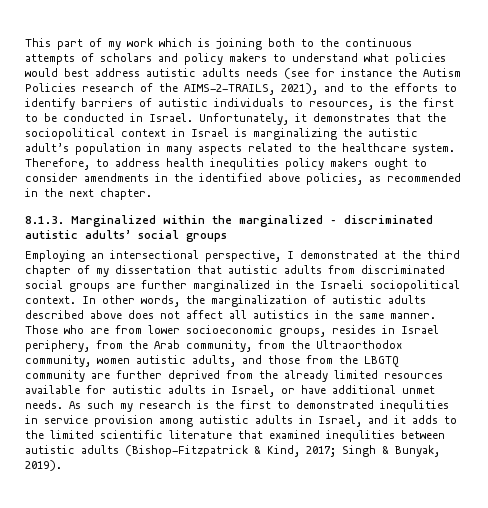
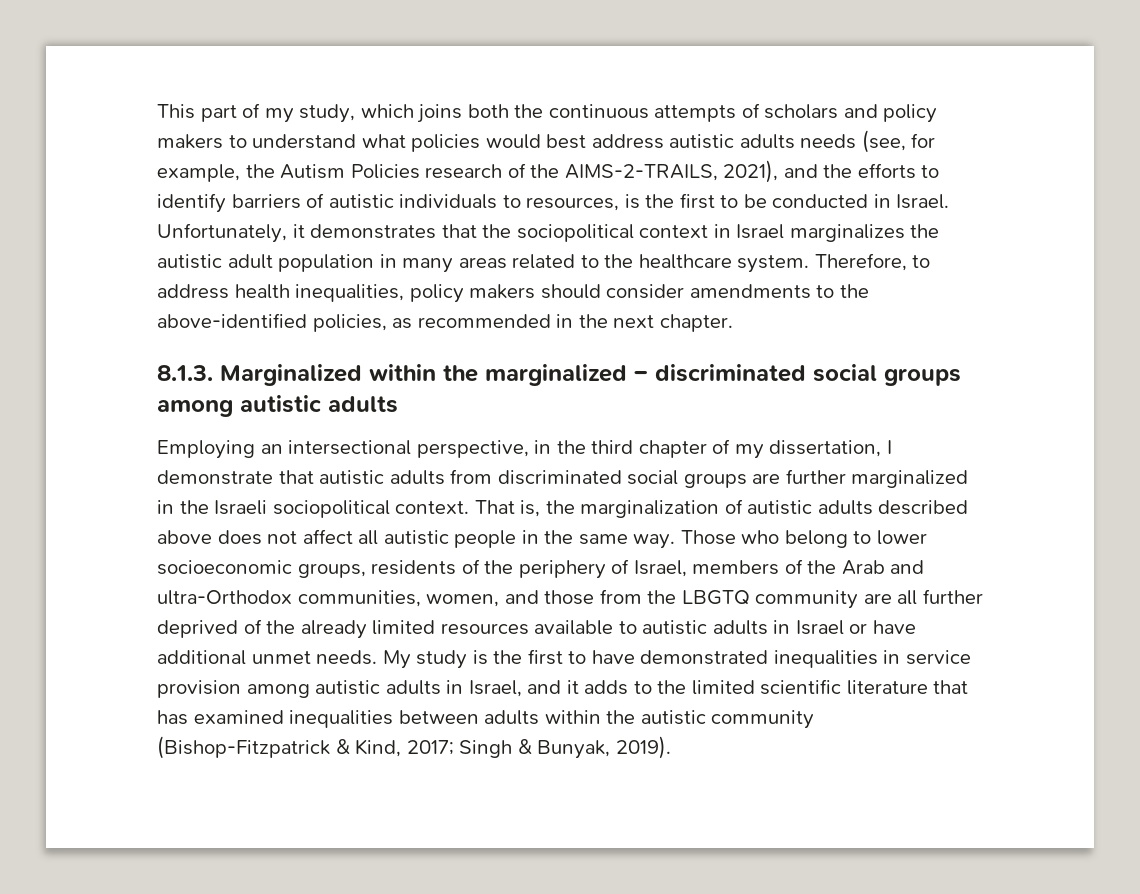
[127,38,314,50] work which is joining both to -> [299,104,509,123] study, which joins both
[284,68,392,79] (see for instance -> [861,130,936,153] [157,164,240,182] (see, for example,
[350,84,363,92] to -> (818, 171) none
[235,128,418,140] [25,143,69,152] is marginalizing the autistic adult’s -> [789,224,940,242] [157,254,273,269] marginalizes the autistic adult
[198,144,242,155] aspects -> [458,257,507,269] areas
[210,158,427,170] [25,173,300,182] inequlities policy makers ought to consider amendments in the identified above -> [295,284,869,303] [157,313,307,328] inequalities, policy makers should consider amendments to the above-identified
[25,230,227,242] autistic adults’ social groups -> [813,364,961,386] [157,395,398,417] social groups among autistic adults
[287,250,396,259] I demonstrated at -> [534,440,552,454] in
[115,265,191,274] dissertation -> [769,440,892,457] [157,470,273,485] dissertation, I demonstrate
[82,295,180,307] In other words, -> [474,500,541,517] That is,
[253,310,309,319] autistics -> [383,530,517,548] autistic people
[390,313,436,319] manner. -> [633,534,676,549] way.
[90,325,142,334] are from -> [784,530,872,548] belong to
[332,325,439,334] [25,340,402,352] [25,355,236,367] resides in Israel periphery, from the Arab community, from the Ultraorthodox community, women autistic adults, -> [371,559,925,579] [157,590,500,607] residents of the periphery of Israel, members of the Arab and ultra-Orthodox communities, women,
(110, 376) none -> [897,590,918,605] all
[226,370,253,379] from -> [243,619,262,634] of
[86,385,275,397] for autistic adults in Israel, -> [618,620,844,635] to autistic adults in Israel
[69,400,449,412] As such my research is the first to demonstrated inequlities -> [382,649,878,669] My study is the first to have demonstrated inequalities
[269,430,445,442] [25,445,119,454] examined inequlities between autistic adults -> [157,710,815,729] has examined inequalities between adults within the autistic community

